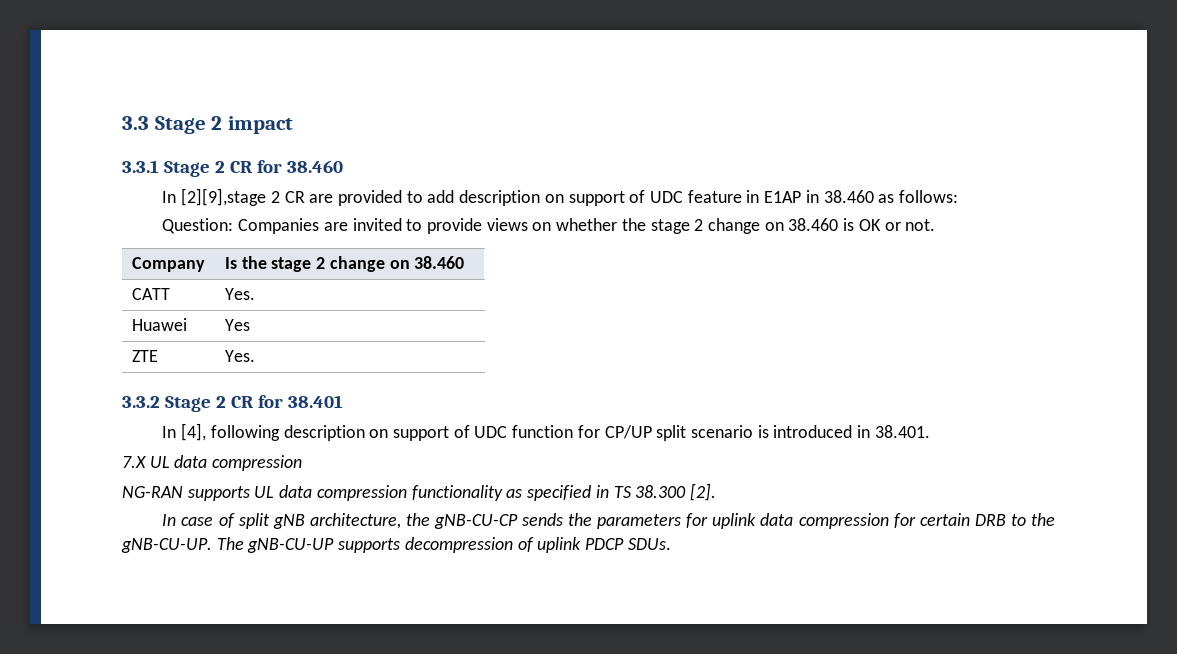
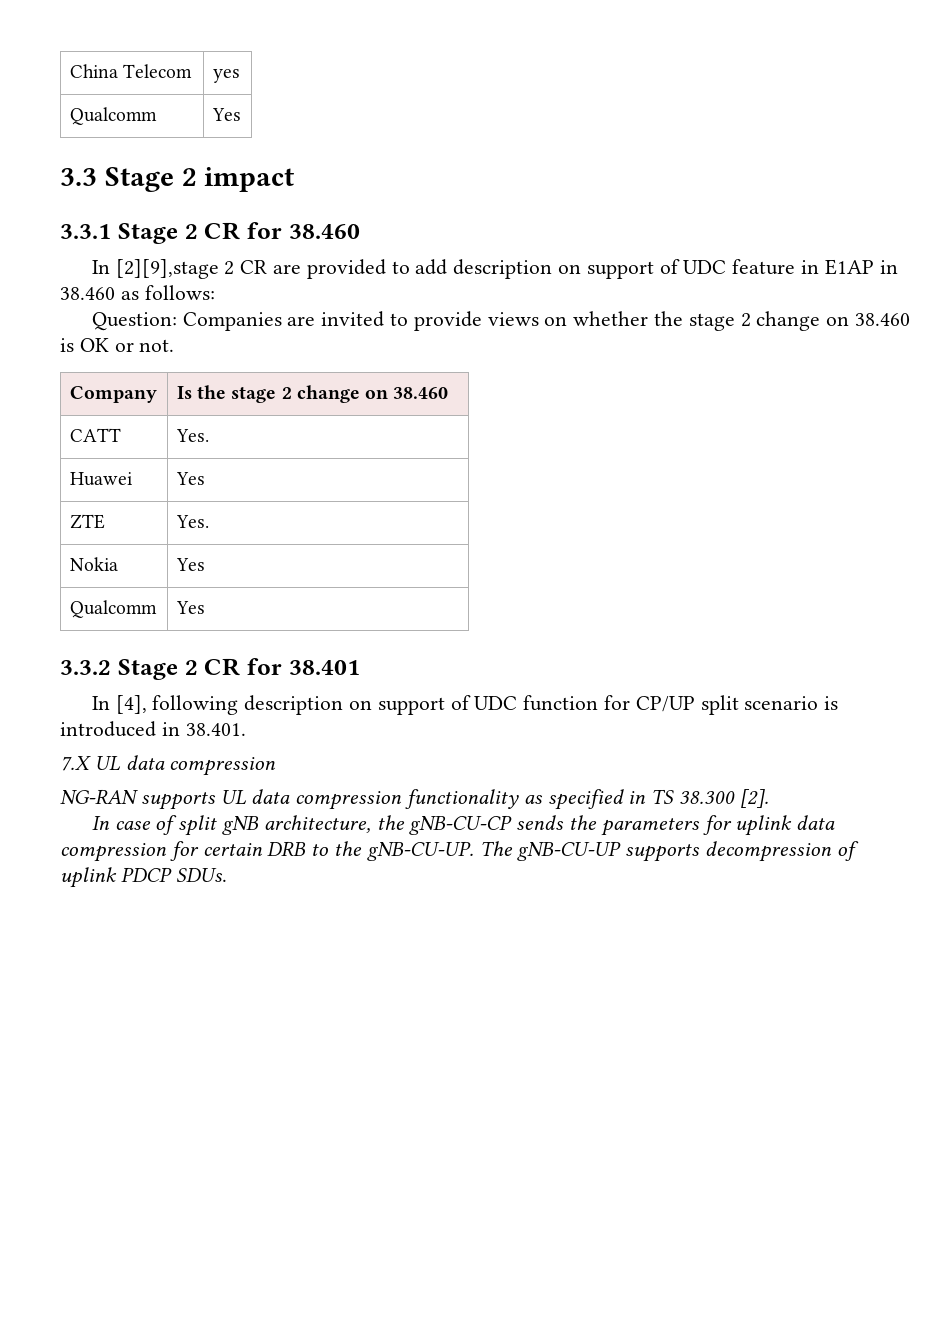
(122, 123) none -> [69,64,193,78] [212,69,240,83] [69,107,157,125] [211,108,241,121] China Telecom | yes // Qualcomm | Yes //
(255, 356) none -> [69,557,118,571] [175,558,205,571] [69,600,157,618] [175,601,205,614] // Nokia | Yes // Qualcomm | Yes

